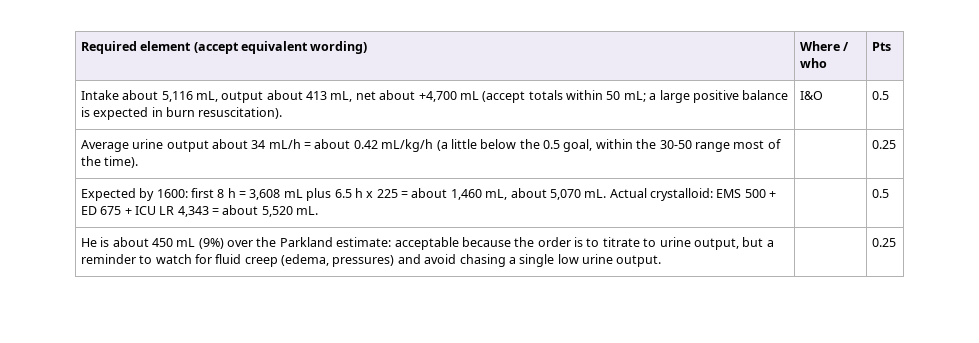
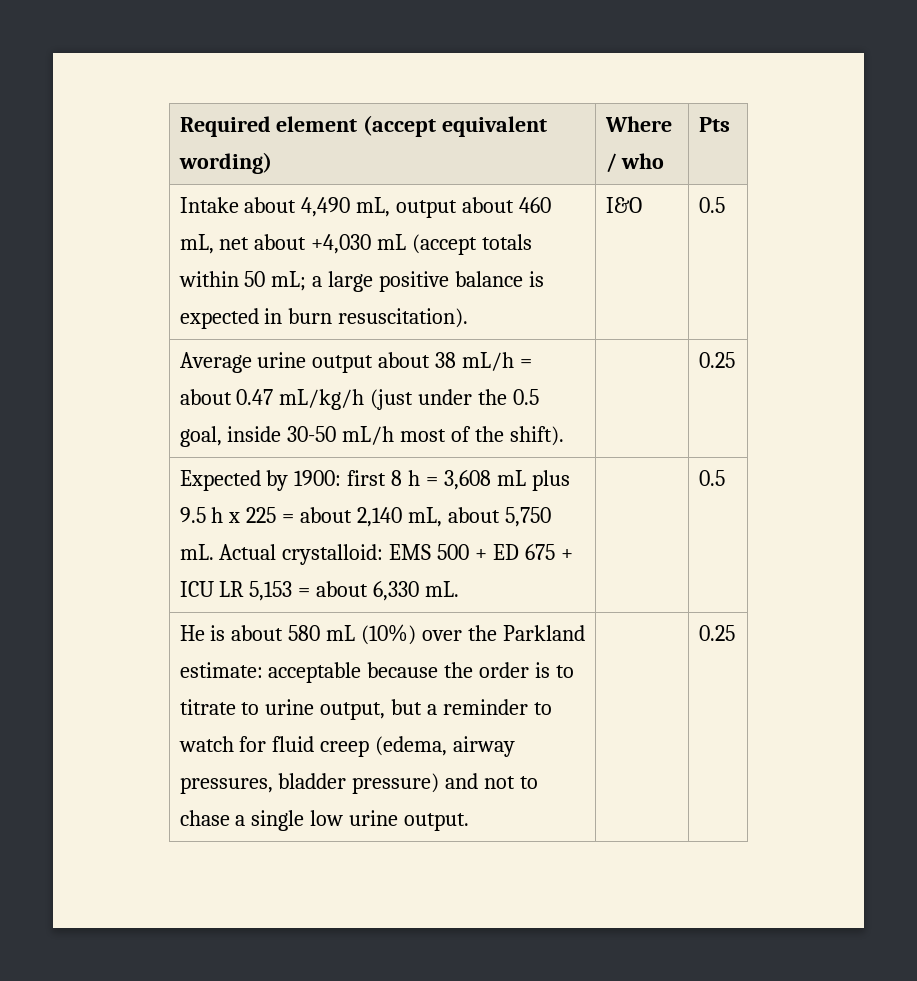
[161,91,193,102] 5,116 -> [301,197,351,217] 4,490
[306,91,328,100] 413 -> [519,197,552,213] 460
[418,91,457,102] +4,700 -> [311,234,372,254] +4,030
[251,140,266,149] 34 -> [435,352,457,368] 38
[353,139,730,152] 0.42 mL/kg/h (a little below the 0.5 goal, within the 30-50 range -> [236,389,540,410] [179,426,395,447] 0.47 mL/kg/h (just under the 0.5 goal, inside 30-50 mL/h
[104,156,139,168] time). -> [510,426,565,446] shift).
[156,189,188,198] 1600: -> [294,470,342,486] 1900:
[334,189,352,198] 6.5 -> [179,507,206,523] 9.5
[450,189,482,200] 1,460 -> [357,507,403,527] 2,140
[549,189,581,200] 5,070 -> [504,507,551,527] 5,750
[177,205,293,217] 4,343 = about 5,520 -> [249,581,420,601] 5,153 = about 6,330
[151,238,224,249] 450 mL (9%) -> [288,624,417,645] 580 mL (10%)
[332,254,506,267] pressures) and avoid chasing -> [453,736,516,757] [179,773,539,794] [179,810,230,826] airway pressures, bladder pressure) and not to chase

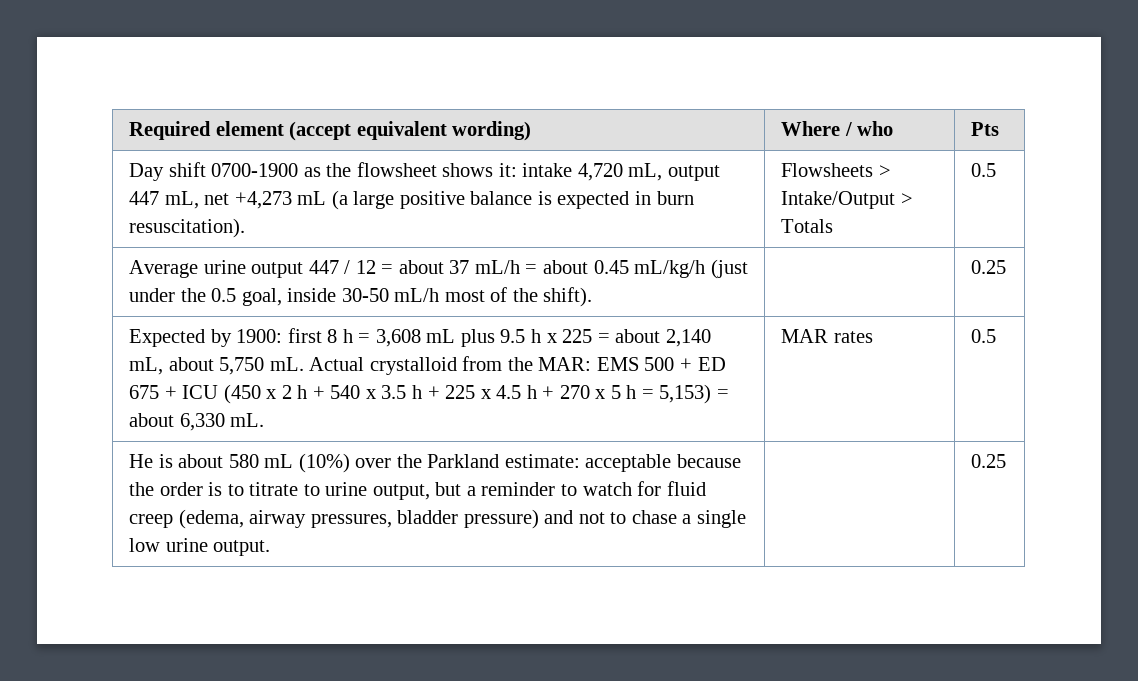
[179,197,552,218] [179,234,533,255] [178,271,323,291] Intake about 4,490 mL, output about 460 mL, net about +4,030 mL (accept totals within 50 mL; a -> [129,162,720,181] [129,190,348,210] Day shift 0700-1900 as the flowsheet shows it: intake 4,720 mL, output 447 mL, net +4,273 mL (a
[605,197,642,213] I&O -> [781,163,891,177] [781,191,913,209] [781,219,834,233] Flowsheets > Intake/Output > Totals
[378,352,457,368] about 38 -> [308,260,470,274] 447 / 12 = about 37
[236,389,274,405] 0.47 -> [593,260,629,274] 0.45
[282,544,384,565] crystalloid: -> [369,356,592,375] crystalloid from the MAR:
[219,581,293,601] LR 5,153 -> [223,384,712,404] (450 x 2 h + 540 x 3.5 h + 225 x 4.5 h + 270 x 5 h = 5,153)
(460, 589) none -> [781,329,873,343] MAR rates

